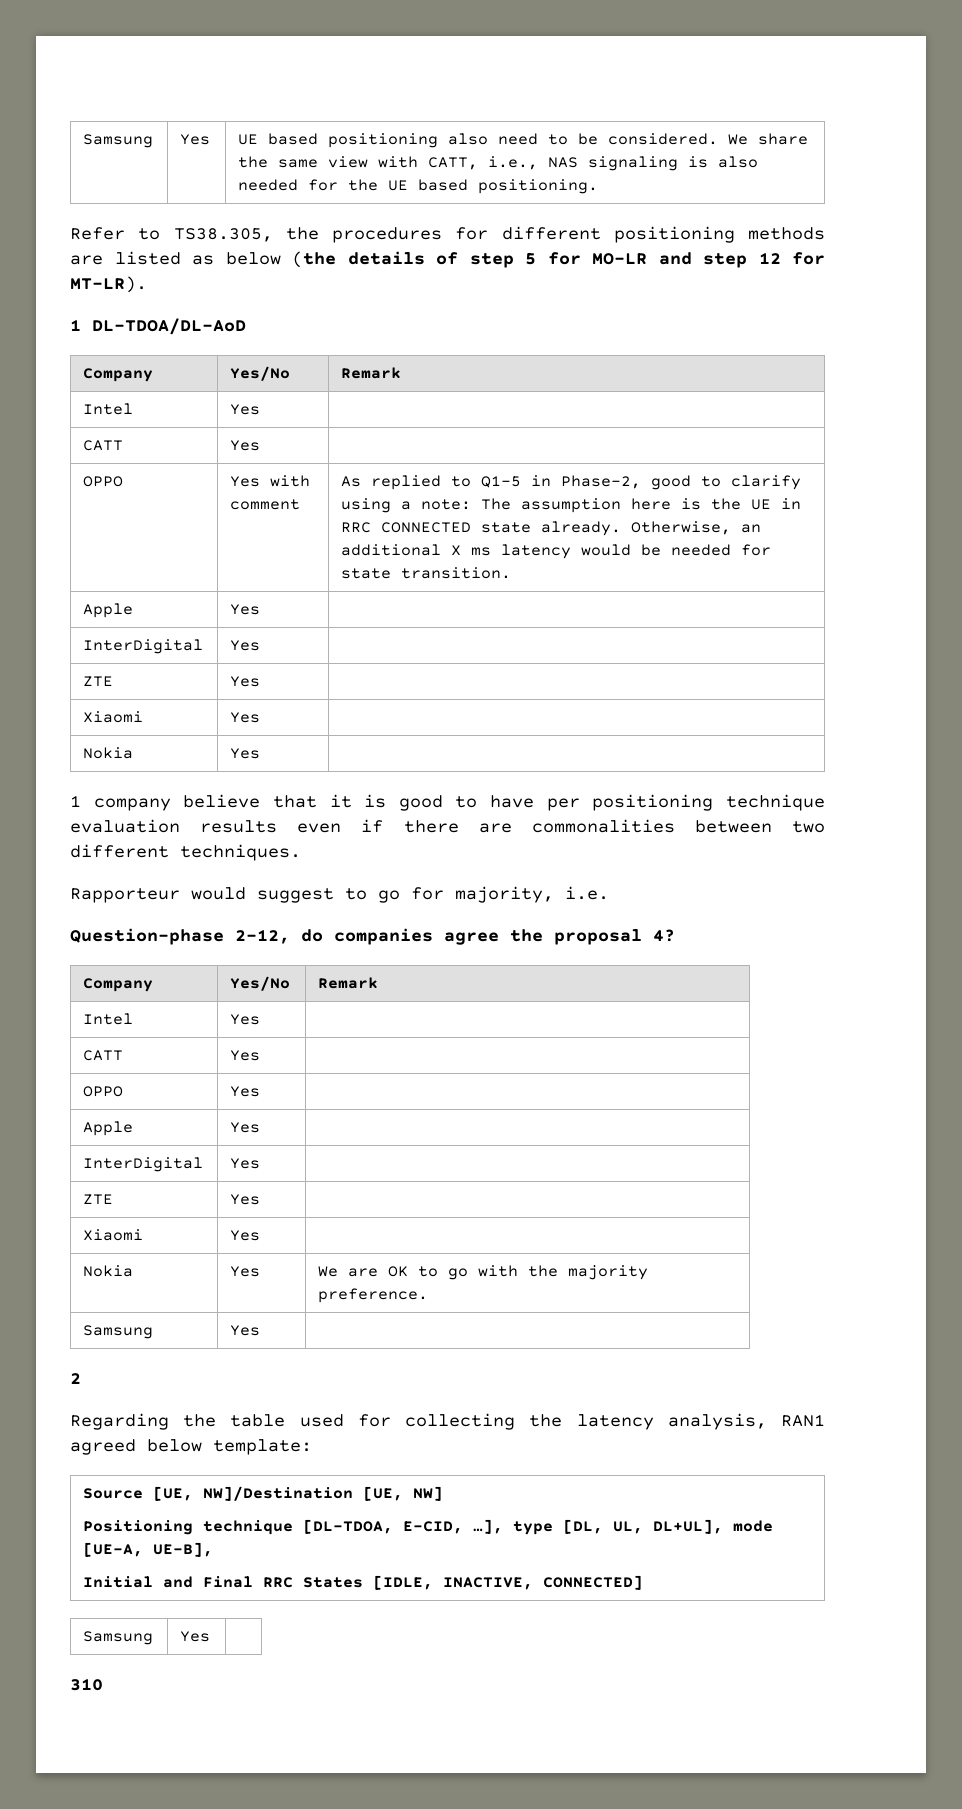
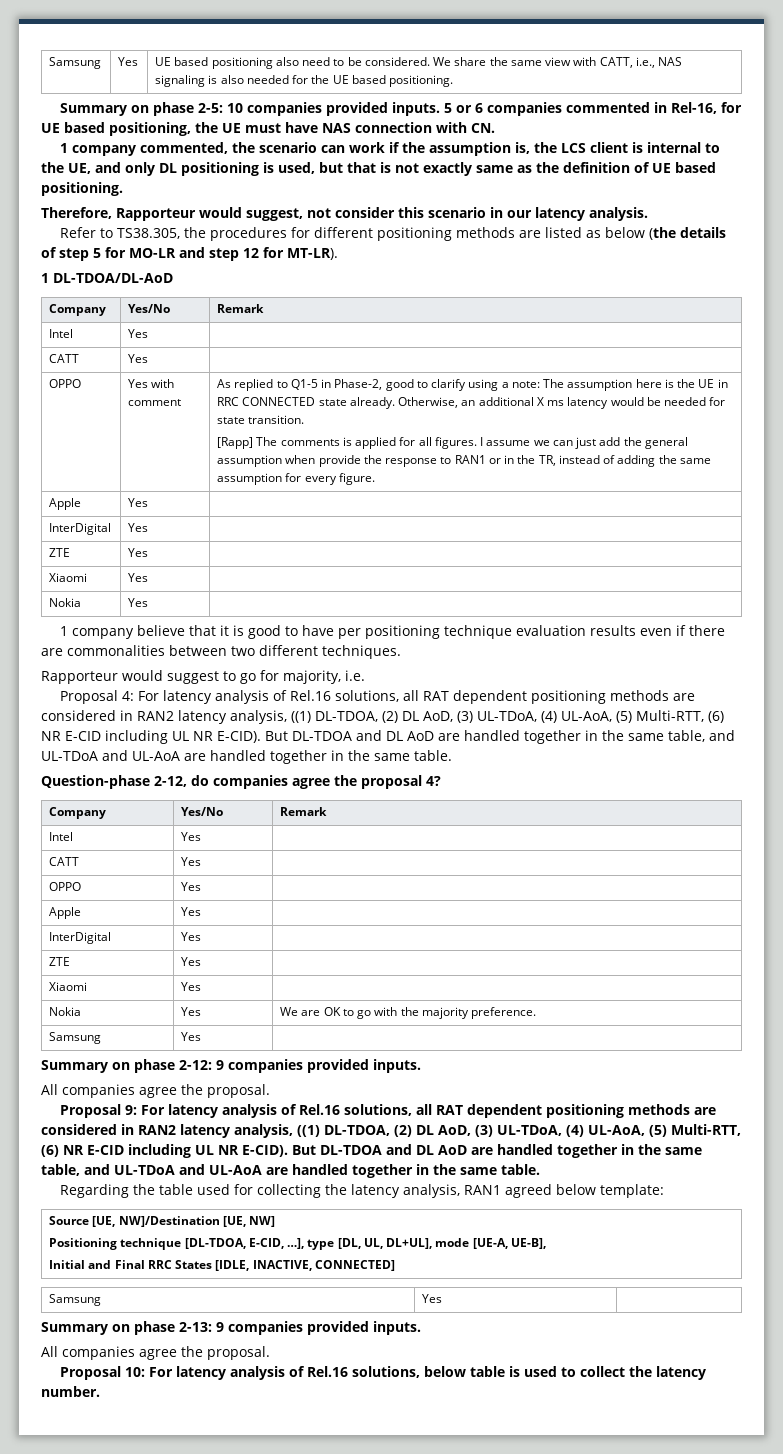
(599, 186) none -> [59,102,742,116] [41,122,495,136] [59,142,720,156] [41,162,716,176] [41,182,123,196] [41,207,648,221] // Summary on phase 2-5: 10 companies provided inputs. 5 or 6 companies commented in Rel-16, for UE based positioning, the UE must have NAS connection with CN. // 1 company commented, the scenario can work if the assumption is, the LCS client is internal to the UE, and only DL positioning is used, but that is not exactly same as the definition of UE based positioning. // Therefore, Rapporteur would suggest, not consider this scenario in our latency analysis.
(512, 573) none -> [217,437,688,449] [217,455,711,467] [217,473,375,485] // [Rapp] The comments is applied for all figures. I assume we can just add the general assumption when provide the response to RAN1 or in the TR, instead of adding the same assumption for every figure.
(609, 893) none -> [59,690,695,704] [41,710,724,724] [41,730,735,744] [41,750,452,764] // Proposal 4: For latency analysis of Rel.16 solutions, all RAT dependent positioning methods are considered in RAN2 latency analysis, ((1) DL-TDOA, (2) DL AoD, (3) UL-TDoA, (4) UL-AoA, (5) Multi-RTT, (6) NR E-CID including UL NR E-CID). But DL-TDOA and DL AoD are handled together in the same table, and UL-TDoA and UL-AoA are handled together in the same table.
[70,1373,81,1384] 2 -> [41,1059,421,1073] [41,1084,270,1098] [59,1104,716,1118] [41,1124,741,1138] [41,1144,702,1158] [41,1164,540,1178] Summary on phase 2-12: 9 companies provided inputs. // All companies agree the proposal. // Proposal 9: For latency analysis of Rel.16 solutions, all RAT dependent positioning methods are considered in RAN2 latency analysis, ((1) DL-TDOA, (2) DL AoD, (3) UL-TDoA, (4) UL-AoA, (5) Multi-RTT, (6) NR E-CID including UL NR E-CID). But DL-TDOA and DL AoD are handled together in the same table, and UL-TDoA and UL-AoA are handled together in the same table.
[70,1678,103,1691] 310 -> [41,1321,421,1335] [41,1346,270,1360] [59,1366,706,1380] [41,1386,100,1397] Summary on phase 2-13: 9 companies provided inputs. // All companies agree the proposal. // Proposal 10: For latency analysis of Rel.16 solutions, below table is used to collect the latency number.

